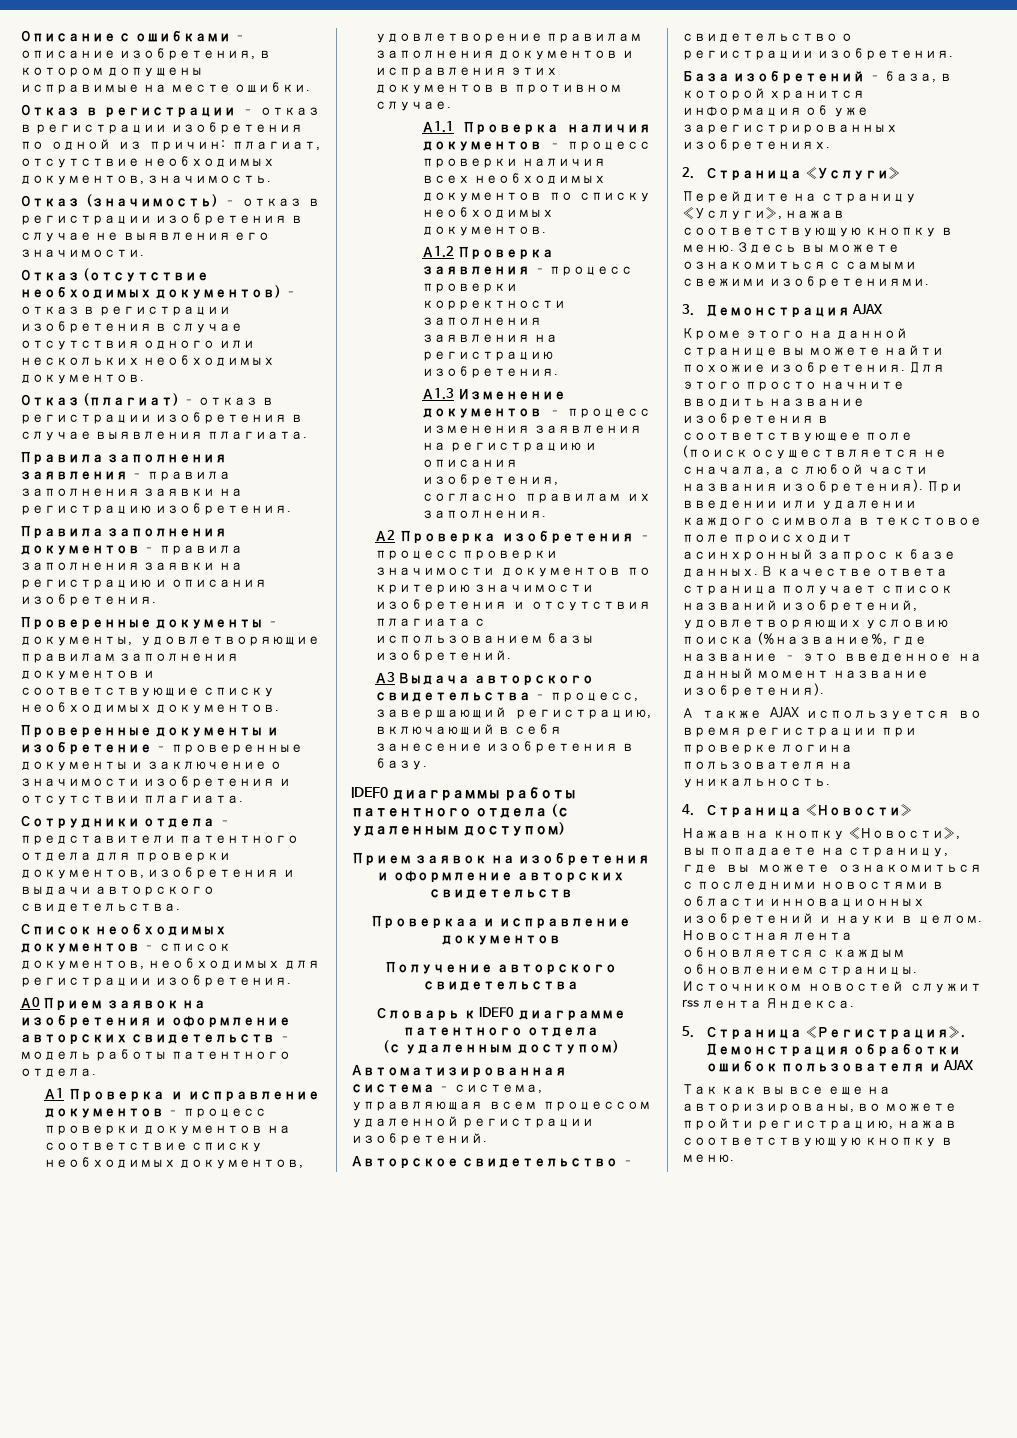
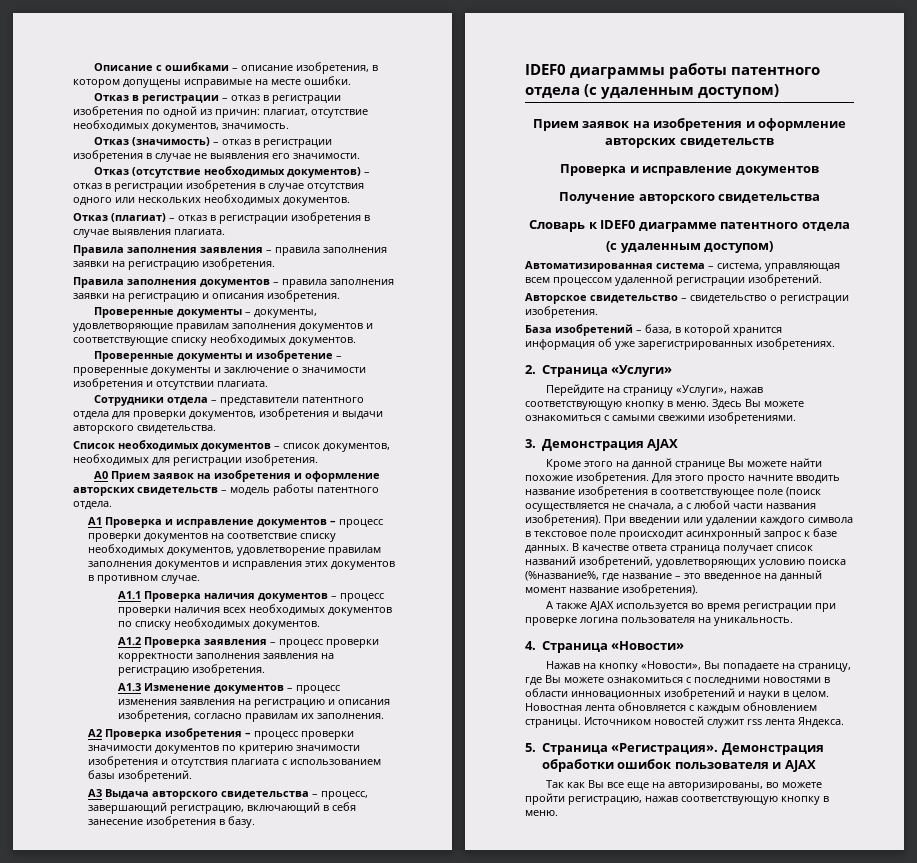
[371,915,480,929] Проверкаа -> [560,164,627,176] Проверка
[800,244,825,252] вы -> [745,399,761,407] Вы
[781,347,806,355] вы -> [728,459,745,467] Вы
[682,847,706,855] вы -> [704,661,721,669] Вы
[726,864,750,872] вы -> [545,675,561,683] Вы
[760,1086,785,1094] вы -> [588,780,605,788] Вы

